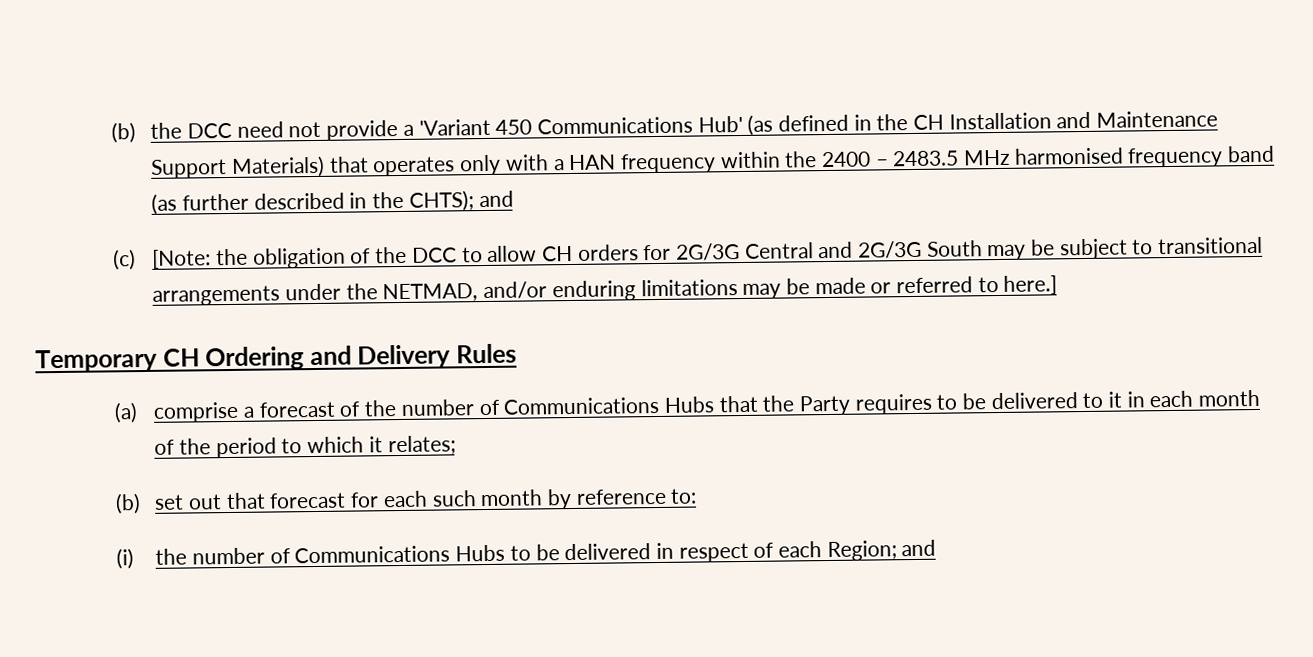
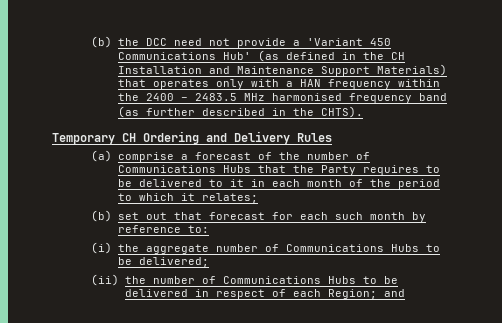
[408,190,514,212] [112,236,1263,271] [152,275,1058,306] CHTS); and // (c) [Note: the obligation of the DCC to allow CH orders for 2G/3G Central and 2G/3G South may be subject to transitional arrangements under the NETMAD, and/or enduring limitations may be made or referred to here.] -> [320,106,363,118] CHTS).
(188, 556) none -> [145,244,440,254] [117,257,209,267] [91,274,146,286] aggregate number of Communications Hubs to be delivered; // (ii) the

